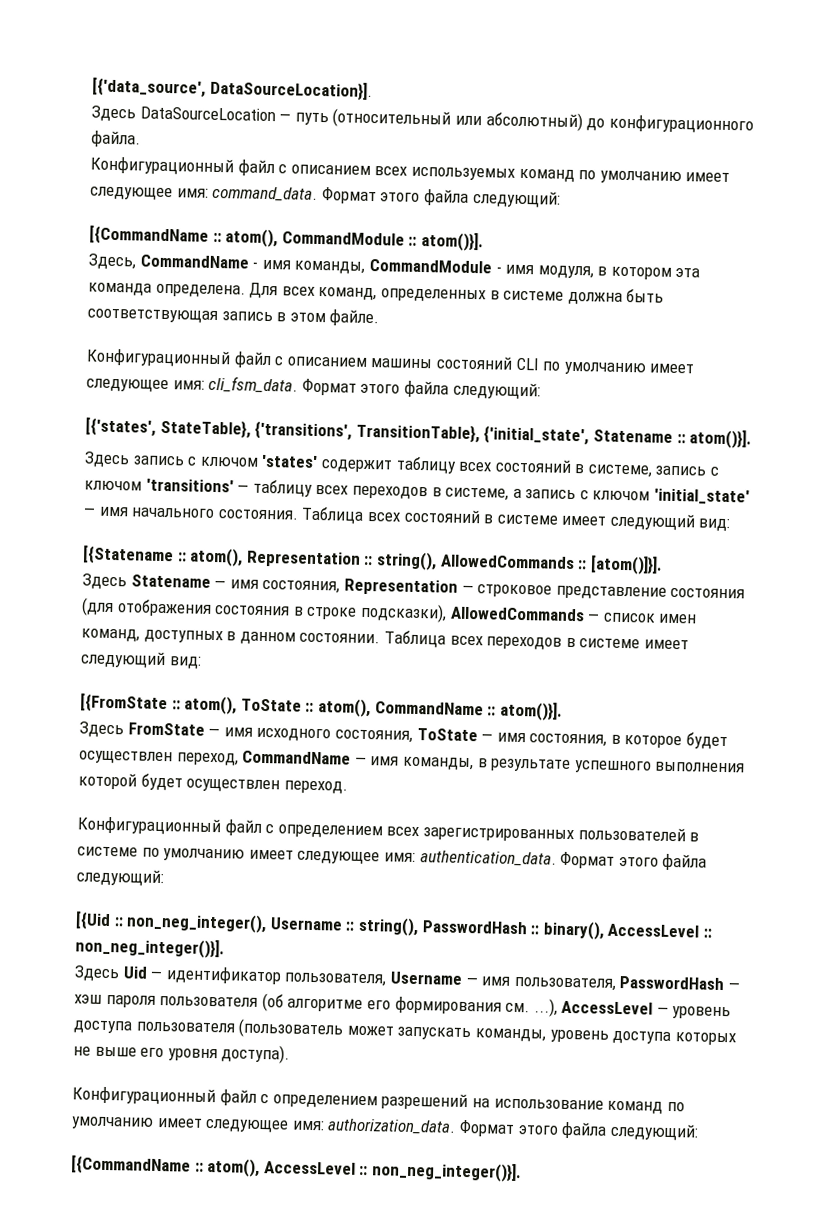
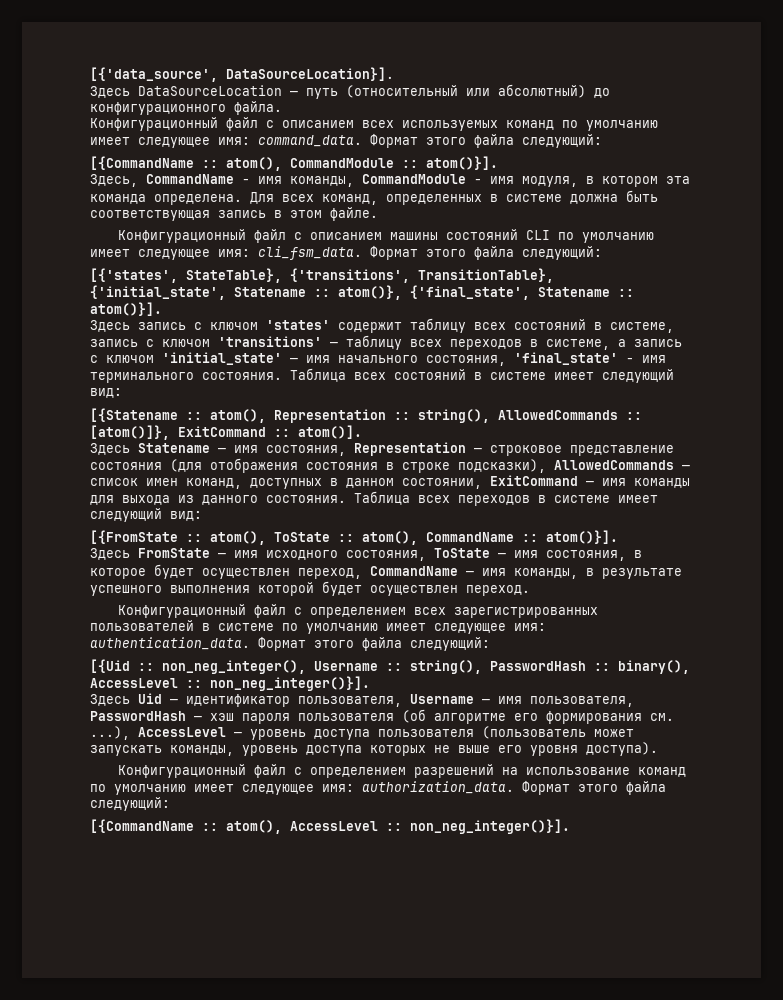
(686, 439) none -> [338,285,634,300] atom()}, {'final_state', Statename ::
(216, 513) none -> [426,352,666,366] [90,372,194,383] состояния, 'final_state' - имя терминального
[589,555,663,575] [atom()]}]. -> [90,425,362,440] [atom()]}, ExitCommand :: atom()].
[299,632,381,644] состоянии. -> [402,475,690,489] [90,495,346,505] состоянии, ExitCommand — имя команды для выхода из данного состояния.

